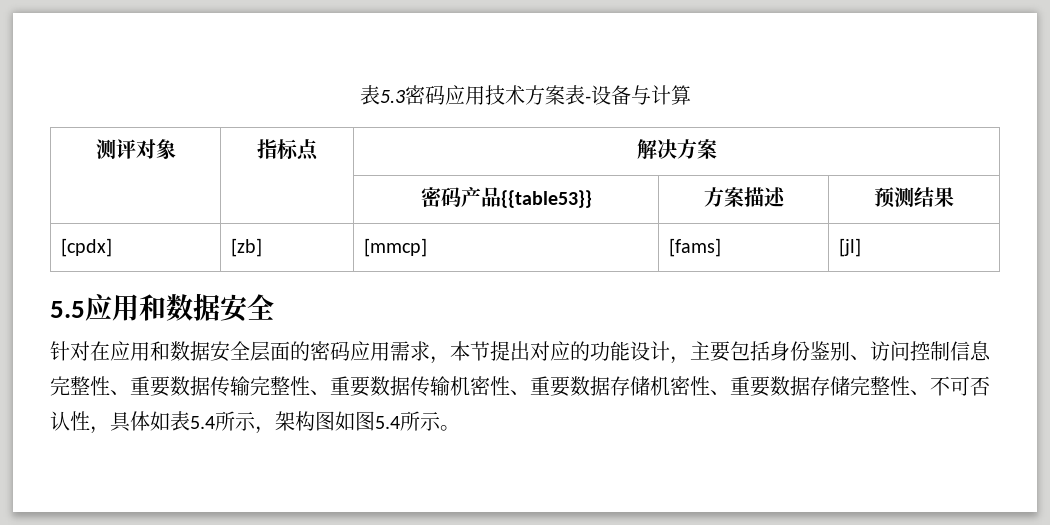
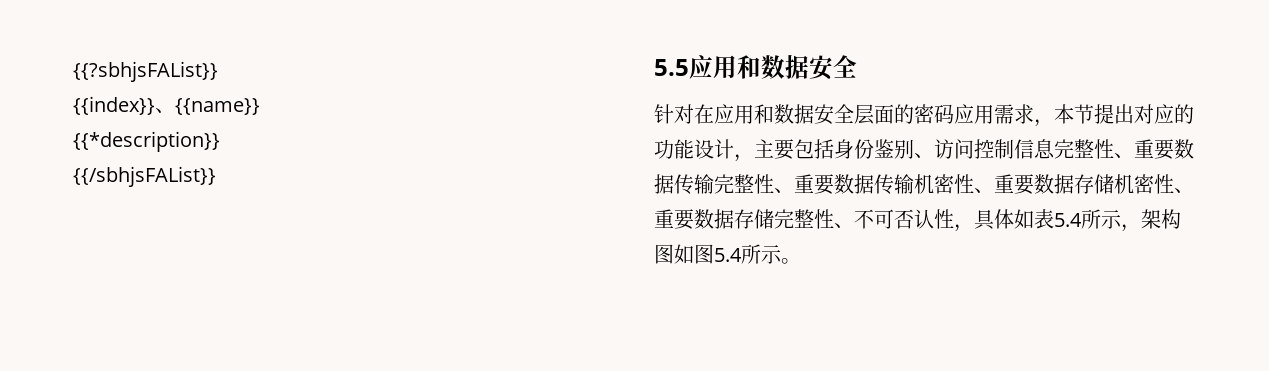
[359,85,691,105] [95,139,176,159] [257,139,319,161] [636,139,717,159] [420,187,592,208] [703,187,786,207] [874,187,954,208] [60,238,112,257] [230,238,262,257] [363,238,427,257] [668,238,721,257] [838,238,861,257] 表5.3密码应用技术方案表-设备与计算 // 测评对象 | 指标点 | 解决方案 // | | 密码产品{{table53}} | 方案描述 | 预测结果 // [cpdx] | [zb] | [mmcp] | [fams] | [jl] -> [73,61,218,82] [73,96,260,115] [73,131,220,152] [73,166,216,187] {{?sbhjsFAList}} // {{index}}、{{name}} // {{*description}} // {{/sbhjsFAList}}

